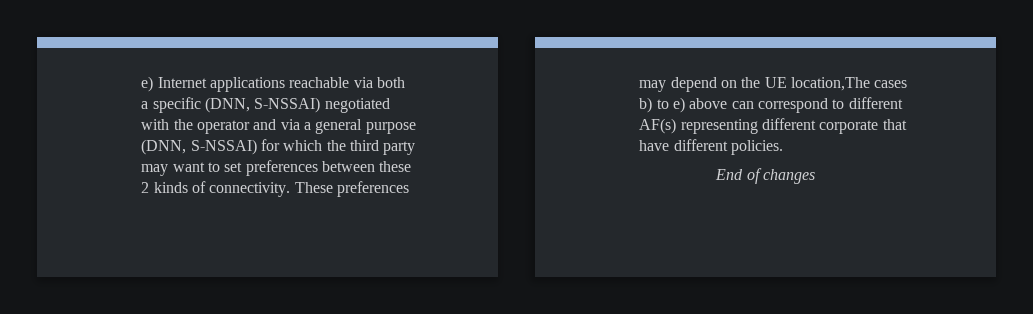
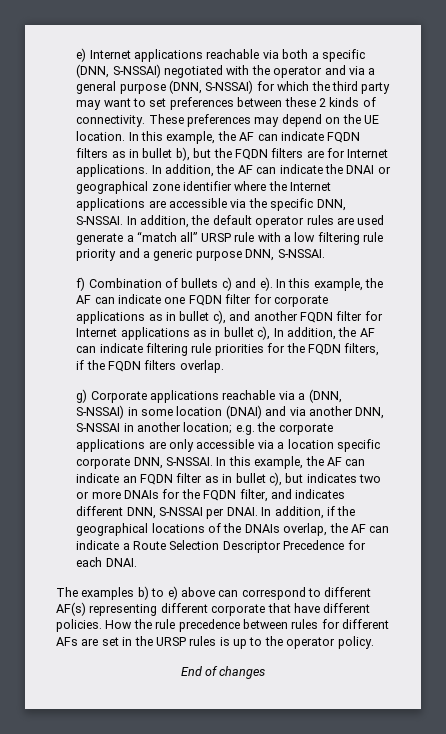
[790,77,908,91] location,The cases -> [76,131,361,144] [76,147,389,161] [76,164,391,177] [76,181,332,194] [76,198,346,211] [76,215,385,228] [76,231,384,245] [76,248,325,261] [76,277,384,291] [76,294,328,307] [76,310,383,324] [76,326,375,340] [76,343,380,356] [76,360,224,373] [76,389,342,403] [76,405,385,419] [76,422,333,435] [76,439,380,452] [76,456,366,469] [76,472,382,486] [76,489,346,502] [76,506,356,519] [76,523,390,536] [76,540,366,553] [76,557,137,567] [56,587,135,600] location. In this example, the AF can indicate FQDN filters as in bullet b), but the FQDN filters are for Internet applications. In addition, the AF can indicate the DNAI or geographical zone identifier where the Internet applications are accessible via the specific DNN, S-NSSAI. In addition, the default operator rules are used generate a “match all” URSP rule with a low filtering rule priority and a generic purpose DNN, S-NSSAI. // f) Combination of bullets c) and e). In this example, the AF can indicate one FQDN filter for corporate applications as in bullet c), and another FQDN filter for Internet applications as in bullet c), In addition, the AF can indicate filtering rule priorities for the FQDN filters, if the FQDN filters overlap. // g) Corporate applications reachable via a (DNN, S-NSSAI) in some location (DNAI) and via another DNN, S-NSSAI in another location; e.g. the corporate applications are only accessible via a location specific corporate DNN, S-NSSAI. In this example, the AF can indicate an FQDN filter as in bullet c), but indicates two or more DNAIs for the FQDN filter, and indicates different DNN, S-NSSAI per DNAI. In addition, if the geographical locations of the DNAIs overlap, the AF can indicate a Route Selection Descriptor Precedence for each DNAI. // The examples
(784, 147) none -> [105,619,389,632] [56,636,374,649] How the rule precedence between rules for different AFs are set in the URSP rules is up to the operator policy.

